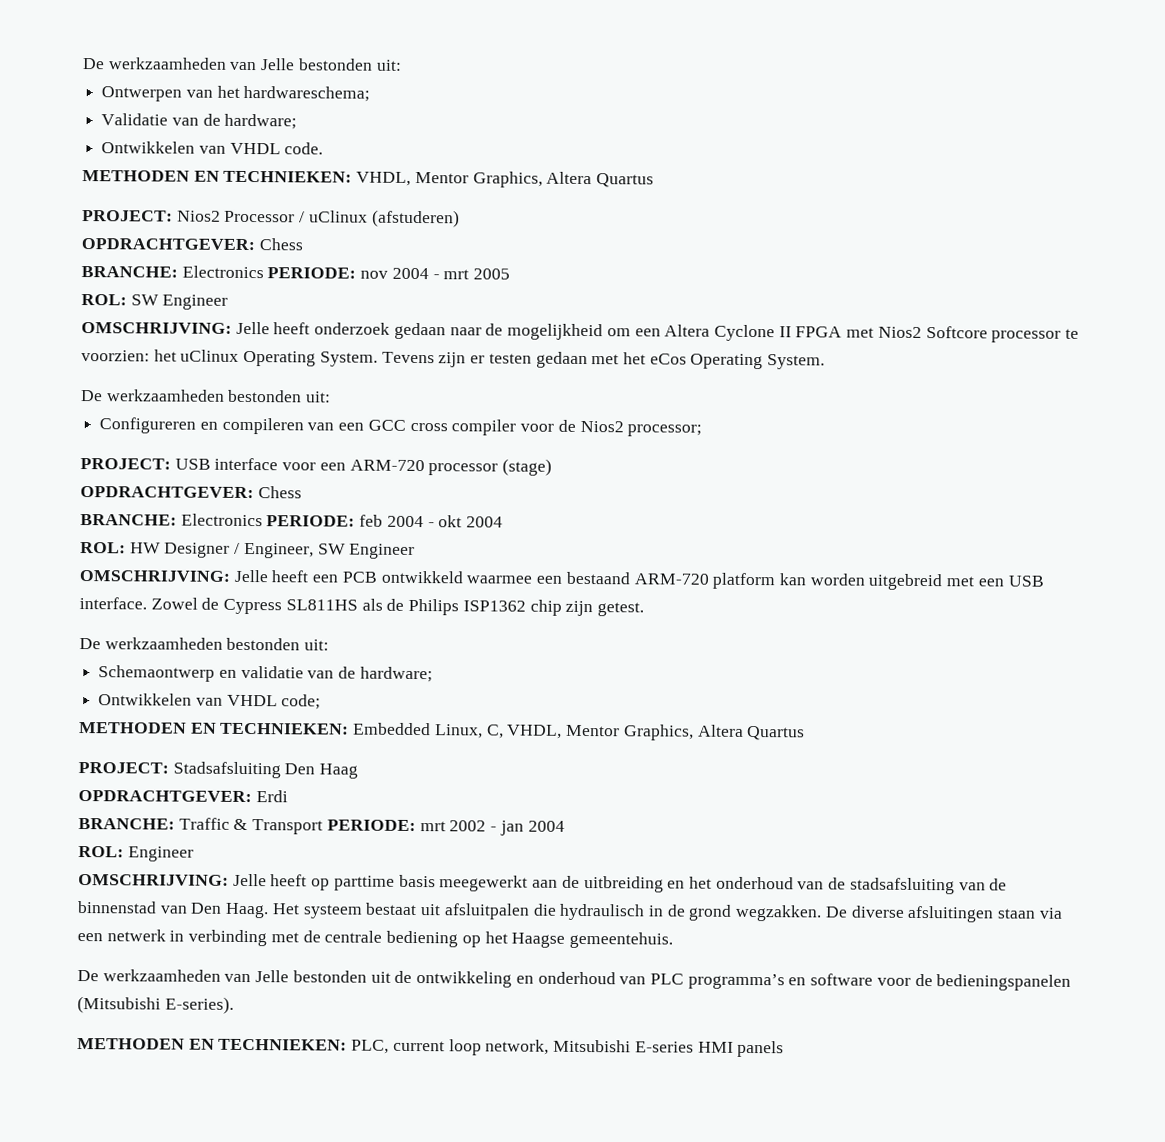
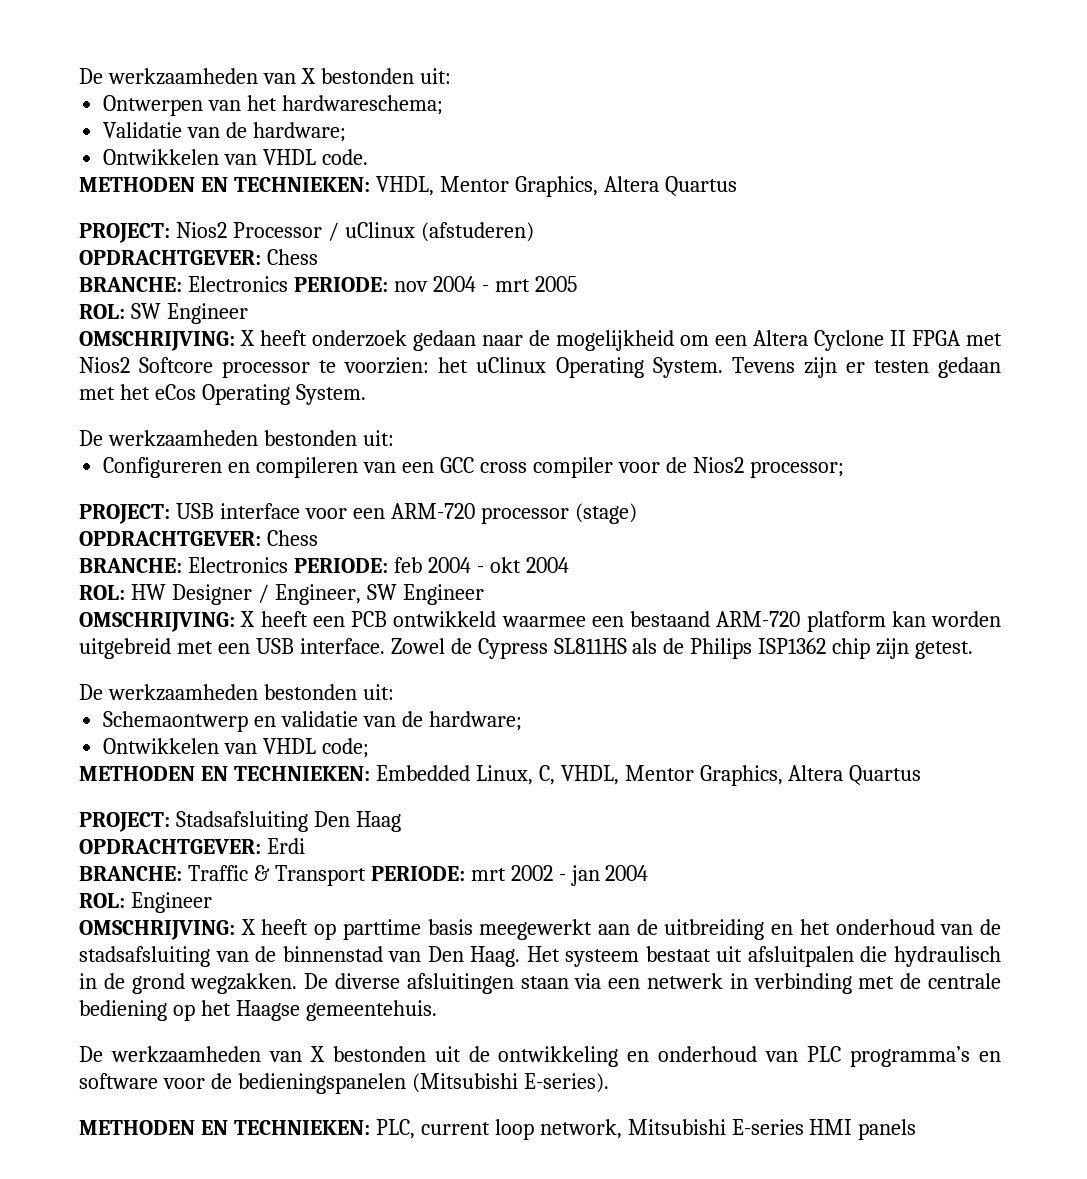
[82,57,296,71] De werkzaamheden van Jelle -> [79,68,316,85] De werkzaamheden van X
[235,321,270,335] Jelle -> [240,330,255,346] X
[233,569,268,583] Jelle -> [240,611,256,627] X
[232,873,267,887] Jelle -> [240,919,256,935] X
[255,970,290,983] Jelle -> [309,1046,325,1062] X

